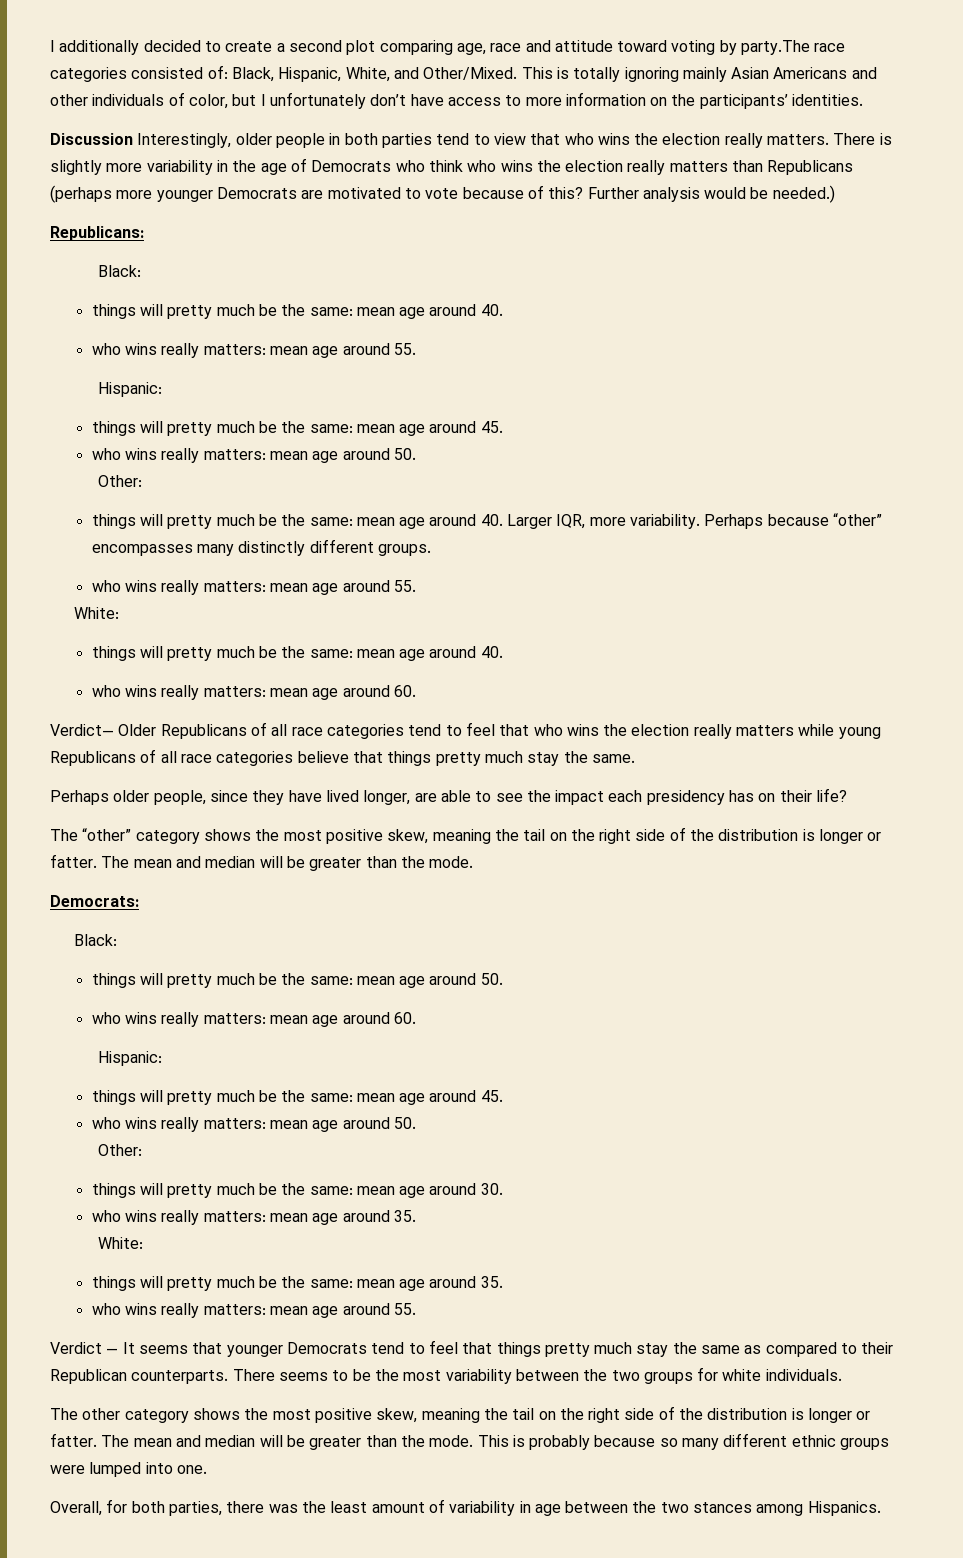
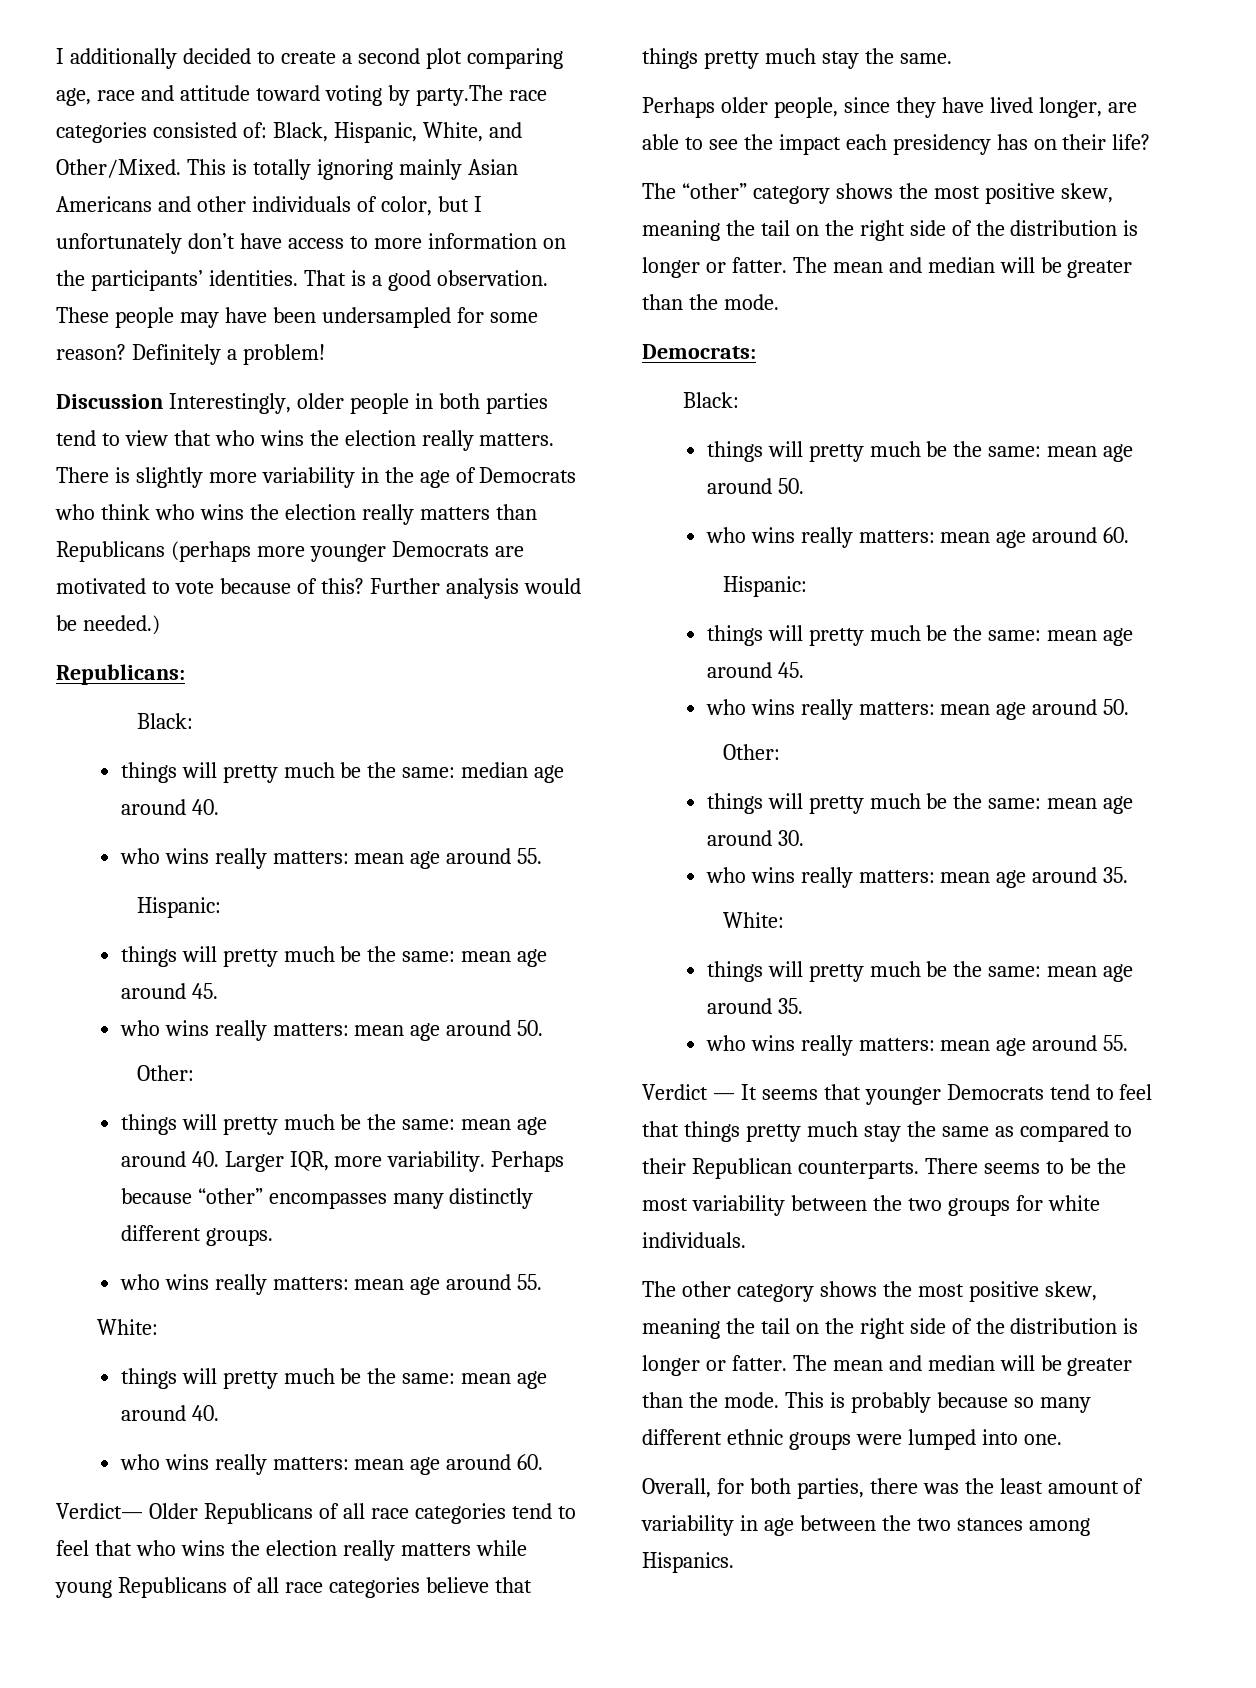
(864, 100) none -> [303,270,548,291] [56,307,538,328] [56,344,325,365] That is a good observation. These people may have been undersampled for some reason? Definitely a problem!
[356,307,395,316] mean -> [461,762,529,778] median

